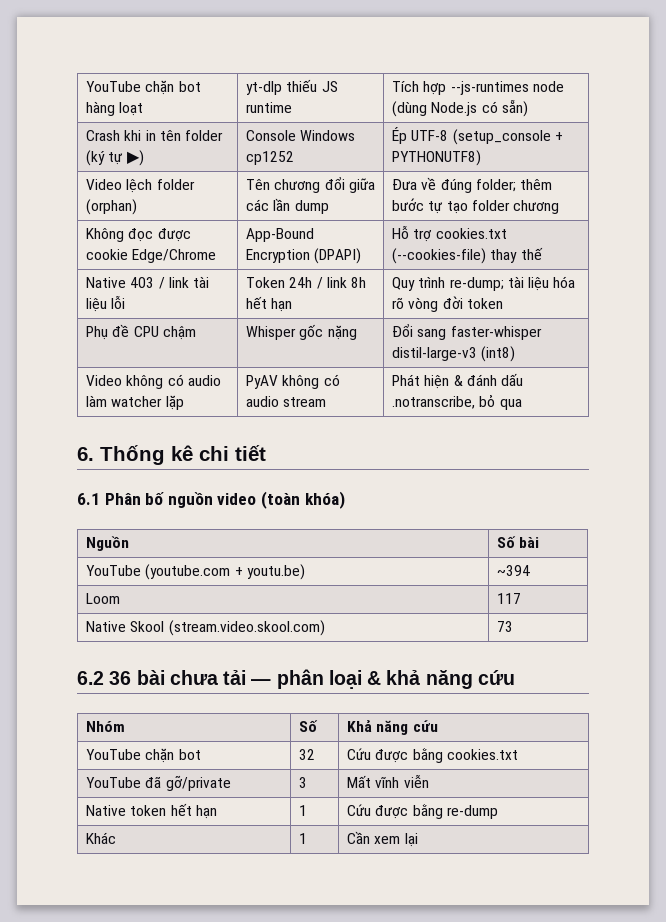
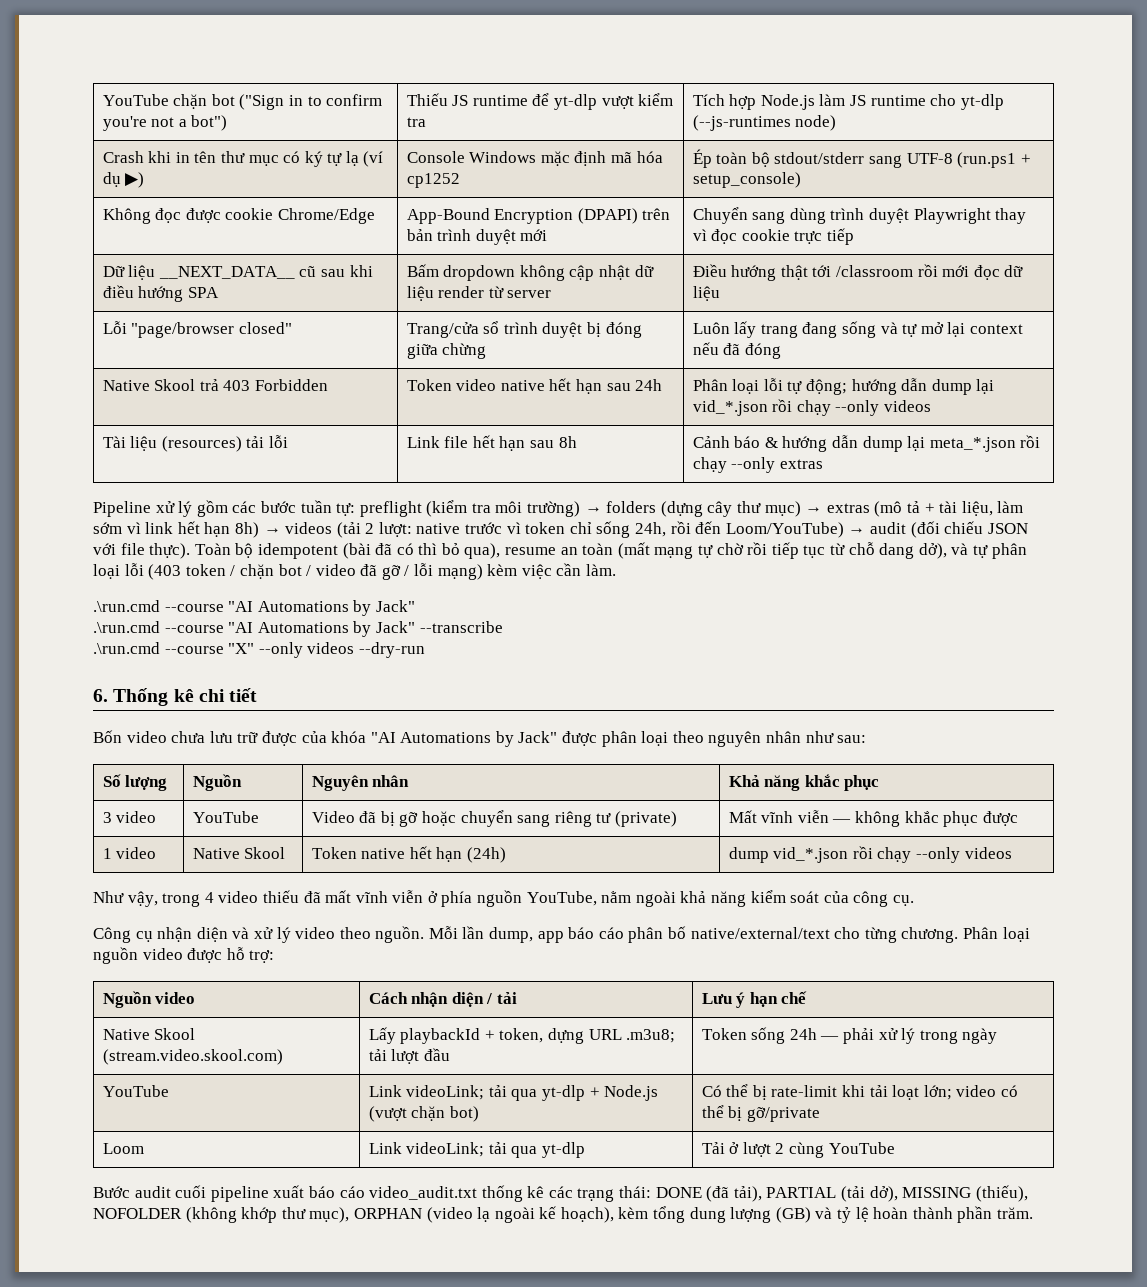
[86,80,201,95] [86,101,144,116] [246,79,338,95] [246,102,293,113] [392,81,564,95] [392,99,528,117] [86,130,223,141] [86,150,144,166] [246,130,356,141] [246,151,295,165] [392,127,563,145] [392,150,482,166] [86,179,195,193] [86,199,138,215] [246,177,375,193] [246,198,329,214] [392,177,552,193] [392,198,559,214] YouTube chặn bot hàng loạt | yt-dlp thiếu JS runtime | Tích hợp --js-runtimes node (dùng Node.js có sẵn) // Crash khi in tên folder (ký tự ▶) | Console Windows cp1252 | Ép UTF-8 (setup_console + PYTHONUTF8) // Video lệch folder (orphan) | Tên chương đổi giữa các lần dump | Đưa về đúng folder; thêm bước tự tạo folder chương -> [102,94,383,110] [102,115,228,131] [406,93,674,110] [406,117,426,127] [692,94,1004,110] [692,115,837,131] [102,151,384,167] [102,172,145,188] [406,151,663,166] [406,173,460,188] [692,149,1031,168] [692,172,801,188] YouTube chặn bot ("Sign in to confirm you're not a bot") | Thiếu JS runtime để yt-dlp vượt kiểm tra | Tích hợp Node.js làm JS runtime cho yt-dlp (--js-runtimes node) // Crash khi in tên thư mục có ký tự lạ (ví dụ ▶) | Console Windows mặc định mã hóa cp1252 | Ép toàn bộ stdout/stderr sang UTF-8 (run.ps1 + setup_console)
[132,249,217,263] Edge/Chrome -> [277,208,375,224] Chrome/Edge
[392,225,507,242] [392,247,543,264] [86,276,209,289] [86,295,126,312] [246,277,366,289] [246,296,293,312] [392,276,576,291] [392,296,503,312] [86,324,196,340] [246,324,357,340] [392,324,542,340] [392,346,516,362] [86,374,221,389] [86,395,184,410] [246,374,340,389] [246,396,327,407] [392,373,523,389] [392,395,522,410] | Hỗ trợ cookies.txt (--cookies-file) thay thế // Native 403 / link tài liệu lỗi | Token 24h / link 8h hết hạn | Quy trình re-dump; tài liệu hóa rõ vòng đời token // Phụ đề CPU chậm | Whisper gốc nặng | Đổi sang faster-whisper distil-large-v3 (int8) // Video không có audio làm watcher lặp | PyAV không có audio stream | Phát hiện & đánh dấu .notranscribe, bỏ qua -> [642,208,671,220] [406,229,548,245] [692,207,1027,224] [692,228,854,245] [102,265,373,280] [102,285,219,302] [406,264,654,281] [406,286,552,301] [692,264,1024,281] [692,286,720,301] [102,321,292,338] [406,321,642,338] [406,343,487,359] [692,321,1023,338] [692,342,781,359] [102,379,328,391] [406,378,663,394] [692,378,995,395] [692,399,931,416] [102,435,288,452] [406,435,577,451] [692,435,1041,452] [692,457,823,473] [93,500,1024,517] [93,521,1028,538] [93,542,1027,559] [93,563,617,580] [93,600,415,616] [93,621,503,637] [93,642,425,658] trên bản trình duyệt mới | Chuyển sang dùng trình duyệt Playwright thay vì đọc cookie trực tiếp // Dữ liệu __NEXT_DATA__ cũ sau khi điều hướng SPA | Bấm dropdown không cập nhật dữ liệu render từ server | Điều hướng thật tới /classroom rồi mới đọc dữ liệu // Lỗi "page/browser closed" | Trang/cửa sổ trình duyệt bị đóng giữa chừng | Luôn lấy trang đang sống và tự mở lại context nếu đã đóng // Native Skool trả 403 Forbidden | Token video native hết hạn sau 24h | Phân loại lỗi tự động; hướng dẫn dump lại vid_*.json rồi chạy --only videos // Tài liệu (resources) tải lỗi | Link file hết hạn sau 8h | Cảnh báo & hướng dẫn dump lại meta_*.json rồi chạy --only extras // Pipeline xử lý gồm các bước tuần tự: preflight (kiểm tra môi trường) → folders (dựng cây thư mục) → extras (mô tả + tài liệu, làm sớm vì link hết hạn 8h) → videos (tải 2 lượt: native trước vì token chỉ sống 24h, rồi đến Loom/YouTube) → audit (đối chiếu JSON với file thực). Toàn bộ idempotent (bài đã có thì bỏ qua), resume an toàn (mất mạng tự chờ rồi tiếp tục từ chỗ dang dở), và tự phân loại lỗi (403 token / chặn bot / video đã gỡ / lỗi mạng) kèm việc cần làm. // .\run.cmd --course "AI Automations by Jack" // .\run.cmd --course "AI Automations by Jack" --transcribe // .\run.cmd --course "X" --only videos --dry-run
[77,491,345,509] [86,536,130,551] [497,536,540,548] [86,564,305,580] [497,565,531,576] [86,593,121,604] [497,593,522,604] [86,620,325,636] [497,621,514,632] [77,669,515,689] [86,721,126,732] [299,720,319,732] [347,720,438,735] [86,748,201,763] [299,749,316,760] [347,748,518,763] [86,775,231,791] [299,777,308,788] [347,774,429,788] [86,803,217,819] [299,805,308,816] [347,804,498,819] [86,832,117,844] [299,833,308,844] [347,831,418,847] 6.1 Phân bố nguồn video (toàn khóa) // Nguồn | Số bài // YouTube (youtube.com + youtu.be) | ~394 // Loom | 117 // Native Skool (stream.video.skool.com) | 73 // 6.2 36 bài chưa tải — phân loại & khả năng cứu // Nhóm | Số | Khả năng cứu // YouTube chặn bot | 32 | Cứu được bằng cookies.txt // YouTube đã gỡ/private | 3 | Mất vĩnh viễn // Native token hết hạn | 1 | Cứu được bằng re-dump // Khác | 1 | Cần xem lại -> [93,730,867,747] [102,774,168,791] [192,774,242,791] [311,775,410,791] [728,774,880,791] [102,811,157,823] [192,811,259,823] [311,810,677,827] [728,810,1018,827] [102,847,157,859] [192,847,286,859] [311,846,506,863] [728,846,1012,863] [93,890,914,907] [93,926,1030,943] [93,947,275,964] [102,991,196,1008] [368,992,517,1007] [701,991,808,1008] [102,1028,196,1040] [102,1049,283,1065] [368,1027,676,1044] [368,1048,450,1064] [701,1027,998,1044] [102,1085,169,1097] [368,1085,659,1101] [368,1106,479,1122] [701,1084,1018,1100] [701,1105,820,1122] [102,1143,144,1154] [368,1142,585,1158] [701,1142,895,1158] [93,1185,1028,1202] [93,1206,1033,1223] Bốn video chưa lưu trữ được của khóa "AI Automations by Jack" được phân loại theo nguyên nhân như sau: // Số lượng | Nguồn | Nguyên nhân | Khả năng khắc phục // 3 video | YouTube | Video đã bị gỡ hoặc chuyển sang riêng tư (private) | Mất vĩnh viễn — không khắc phục được // 1 video | Native Skool | Token native hết hạn (24h) | dump vid_*.json rồi chạy --only videos // Như vậy, trong 4 video thiếu đã mất vĩnh viễn ở phía nguồn YouTube, nằm ngoài khả năng kiểm soát của công cụ. // Công cụ nhận diện và xử lý video theo nguồn. Mỗi lần dump, app báo cáo phân bố native/external/text cho từng chương. Phân loại nguồn video được hỗ trợ: // Nguồn video | Cách nhận diện / tải | Lưu ý hạn chế // Native Skool (stream.video.skool.com) | Lấy playbackId + token, dựng URL .m3u8; tải lượt đầu | Token sống 24h — phải xử lý trong ngày // YouTube | Link videoLink; tải qua yt-dlp + Node.js (vượt chặn bot) | Có thể bị rate-limit khi tải loạt lớn; video có thể bị gỡ/private // Loom | Link videoLink; tải qua yt-dlp | Tải ở lượt 2 cùng YouTube // Bước audit cuối pipeline xuất báo cáo video_audit.txt thống kê các trạng thái: DONE (đã tải), PARTIAL (tải dở), MISSING (thiếu), NOFOLDER (không khớp thư mục), ORPHAN (video lạ ngoài kế hoạch), kèm tổng dung lượng (GB) và tỷ lệ hoàn thành phần trăm.

